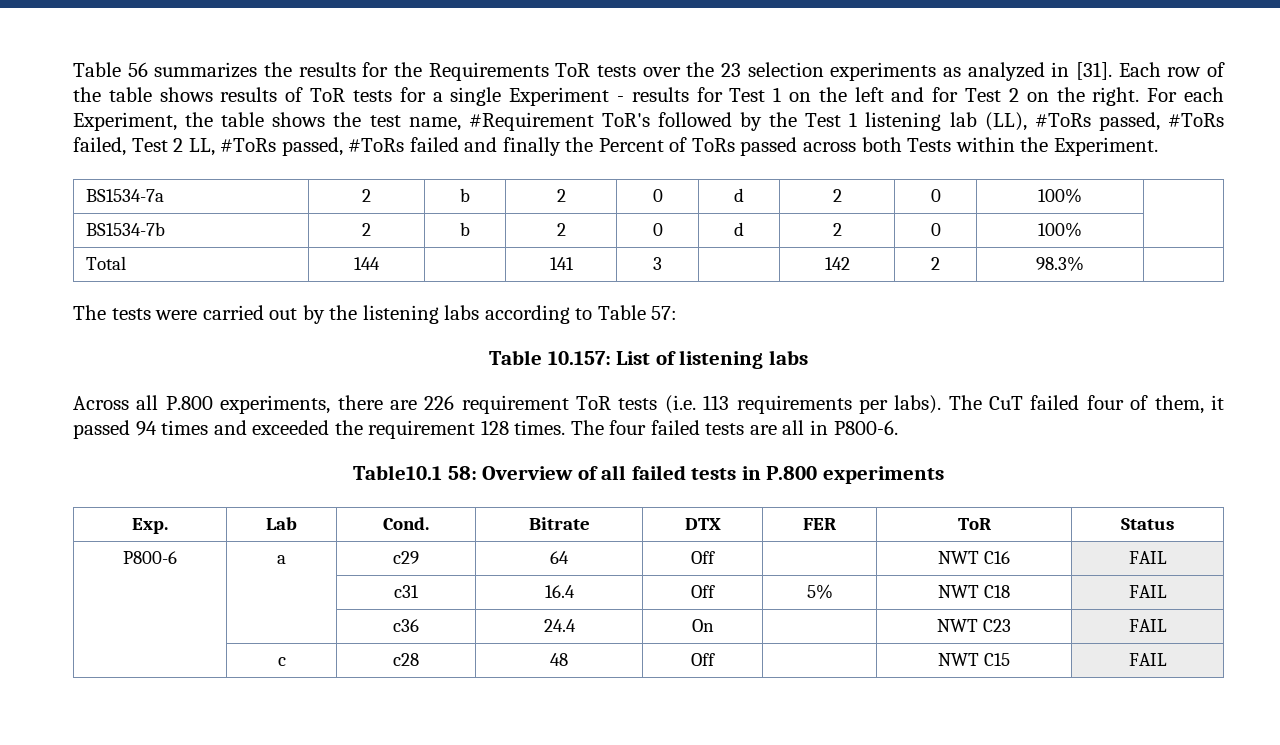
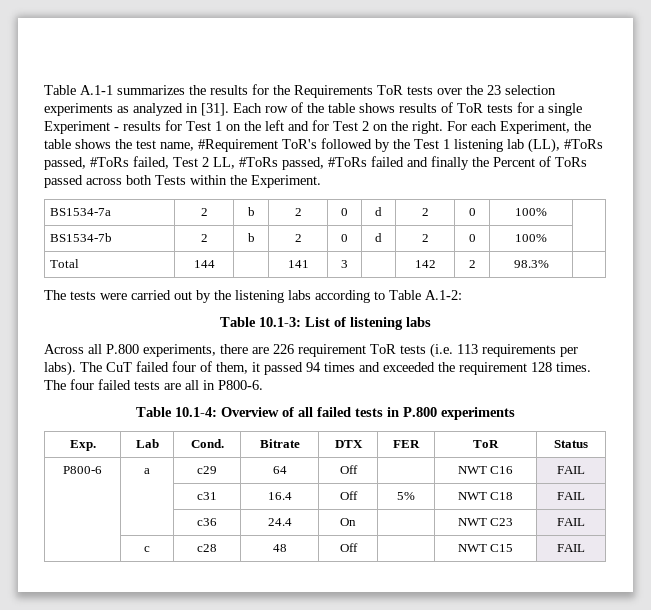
[73,62,148,77] Table 56 -> [44,85,113,95] Table A.1-1
[651,306,678,320] [489,350,611,365] 57: // Table 10.157: -> [425,290,462,300] [220,317,301,327] A.1-2: // Table 10.1-3:
[353,465,477,480] Table10.1 58: -> [136,407,217,417] Table 10.1-4:

